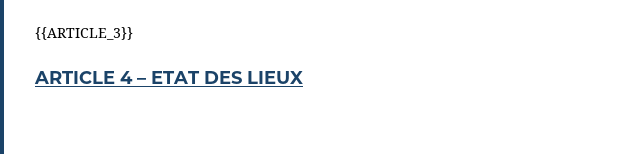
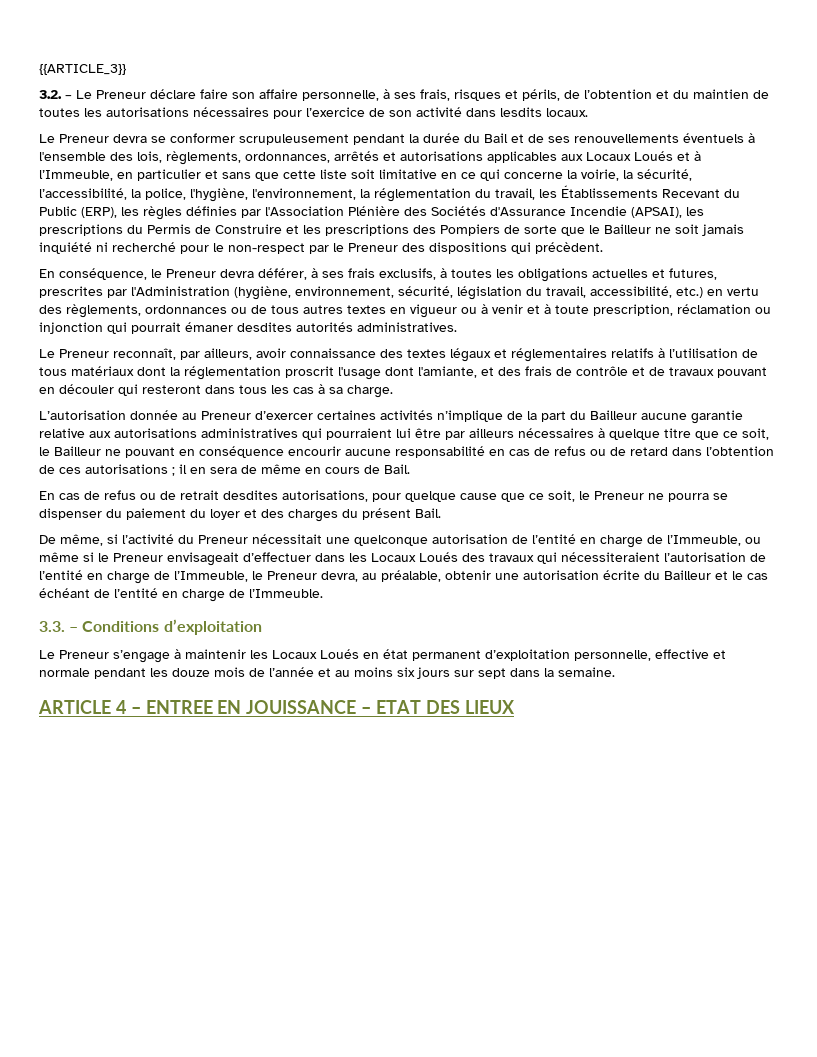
(133, 33) none -> [39,89,769,101] [39,107,588,119] [39,133,755,145] [39,151,701,165] [39,169,692,181] [39,185,740,202] [39,206,704,220] [39,224,744,236] [39,242,603,254] [39,268,717,282] [39,286,759,300] [39,304,771,318] [39,322,457,334] [39,348,758,362] [39,366,767,380] [39,384,393,398] [39,410,743,424] [39,428,769,440] [39,446,774,458] [39,464,410,476] [39,490,728,502] [39,508,441,522] [39,534,761,548] [39,552,766,566] [39,570,768,584] [39,588,323,602] [39,619,262,635] [39,649,726,663] [39,667,615,679] // 3.2. – Le Preneur déclare faire son affaire personnelle, à ses frais, risques et périls, de l’obtention et du maintien de toutes les autorisations nécessaires pour l’exercice de son activité dans lesdits locaux. // Le Preneur devra se conformer scrupuleusement pendant la durée du Bail et de ses renouvellements éventuels à l'ensemble des lois, règlements, ordonnances, arrêtés et autorisations applicables aux Locaux Loués et à l’Immeuble, en particulier et sans que cette liste soit limitative en ce qui concerne la voirie, la sécurité, l’accessibilité, la police, l'hygiène, l'environnement, la réglementation du travail, les Établissements Recevant du Public (ERP), les règles définies par l'Association Plénière des Sociétés d'Assurance Incendie (APSAI), les prescriptions du Permis de Construire et les prescriptions des Pompiers de sorte que le Bailleur ne soit jamais inquiété ni recherché pour le non-respect par le Preneur des dispositions qui précèdent. // En conséquence, le Preneur devra déférer, à ses frais exclusifs, à toutes les obligations actuelles et futures, prescrites par l'Administration (hygiène, environnement, sécurité, législation du travail, accessibilité, etc.) en vertu des règlements, ordonnances ou de tous autres textes en vigueur ou à venir et à toute prescription, réclamation ou injonction qui pourrait émaner desdites autorités administratives. // Le Preneur reconnaît, par ailleurs, avoir connaissance des textes légaux et réglementaires relatifs à l’utilisation de tous matériaux dont la réglementation proscrit l'usage dont l'amiante, et des frais de contrôle et de travaux pouvant en découler qui resteront dans tous les cas à sa charge. // L’autorisation donnée au Preneur d’exercer certaines activités n’implique de la part du Bailleur aucune garantie relative aux autorisations administratives qui pourraient lui être par ailleurs nécessaires à quelque titre que ce soit, le Bailleur ne pouvant en conséquence encourir aucune responsabilité en cas de refus ou de retard dans l’obtention de ces autorisations ; il en sera de même en cours de Bail. // En cas de refus ou de retrait desdites autorisations, pour quelque cause que ce soit, le Preneur ne pourra se dispenser du paiement du loyer et des charges du présent Bail. // De même, si l’activité du Preneur nécessitait une quelconque autorisation de l’entité en charge de l’Immeuble, ou même si le Preneur envisageait d’effectuer dans les Locaux Loués des travaux qui nécessiteraient l’autorisation de l’entité en charge de l’Immeuble, le Preneur devra, au préalable, obtenir une autorisation écrite du Bailleur et le cas échéant de l’entité en charge de l’Immeuble. // 3.3. – Conditions d’exploitation // Le Preneur s’engage à maintenir les Locaux Loués en état permanent d’exploitation personnelle, effective et normale pendant les douze mois de l’année et au moins six jours sur sept dans la semaine.
(146, 81) none -> [145,700,372,714] ENTREE EN JOUISSANCE –

